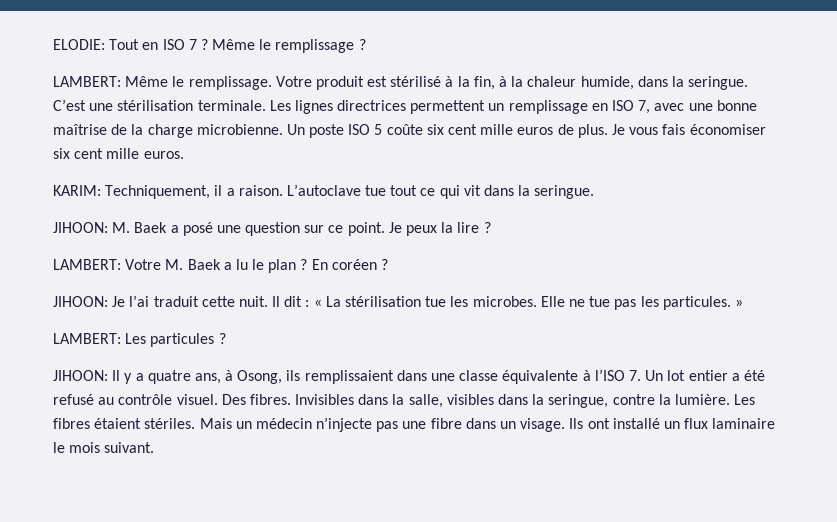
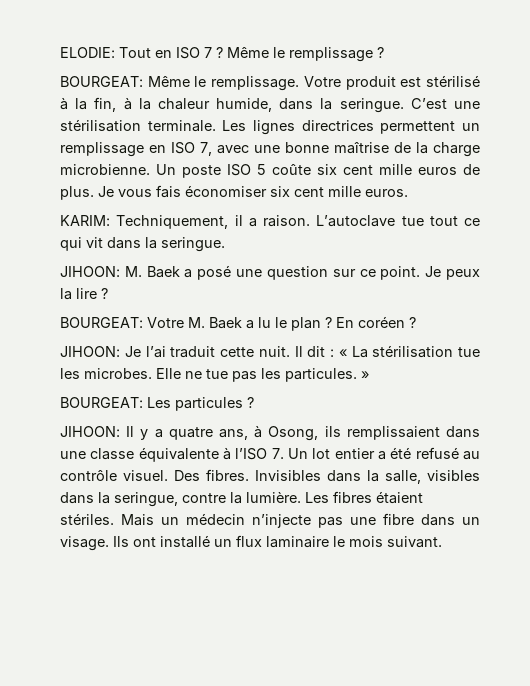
[53,76,121,87] LAMBERT: -> [60,76,143,87] BOURGEAT:
[53,259,121,270] LAMBERT: -> [60,317,143,328] BOURGEAT:
[53,333,121,344] LAMBERT: -> [60,397,143,408] BOURGEAT:

